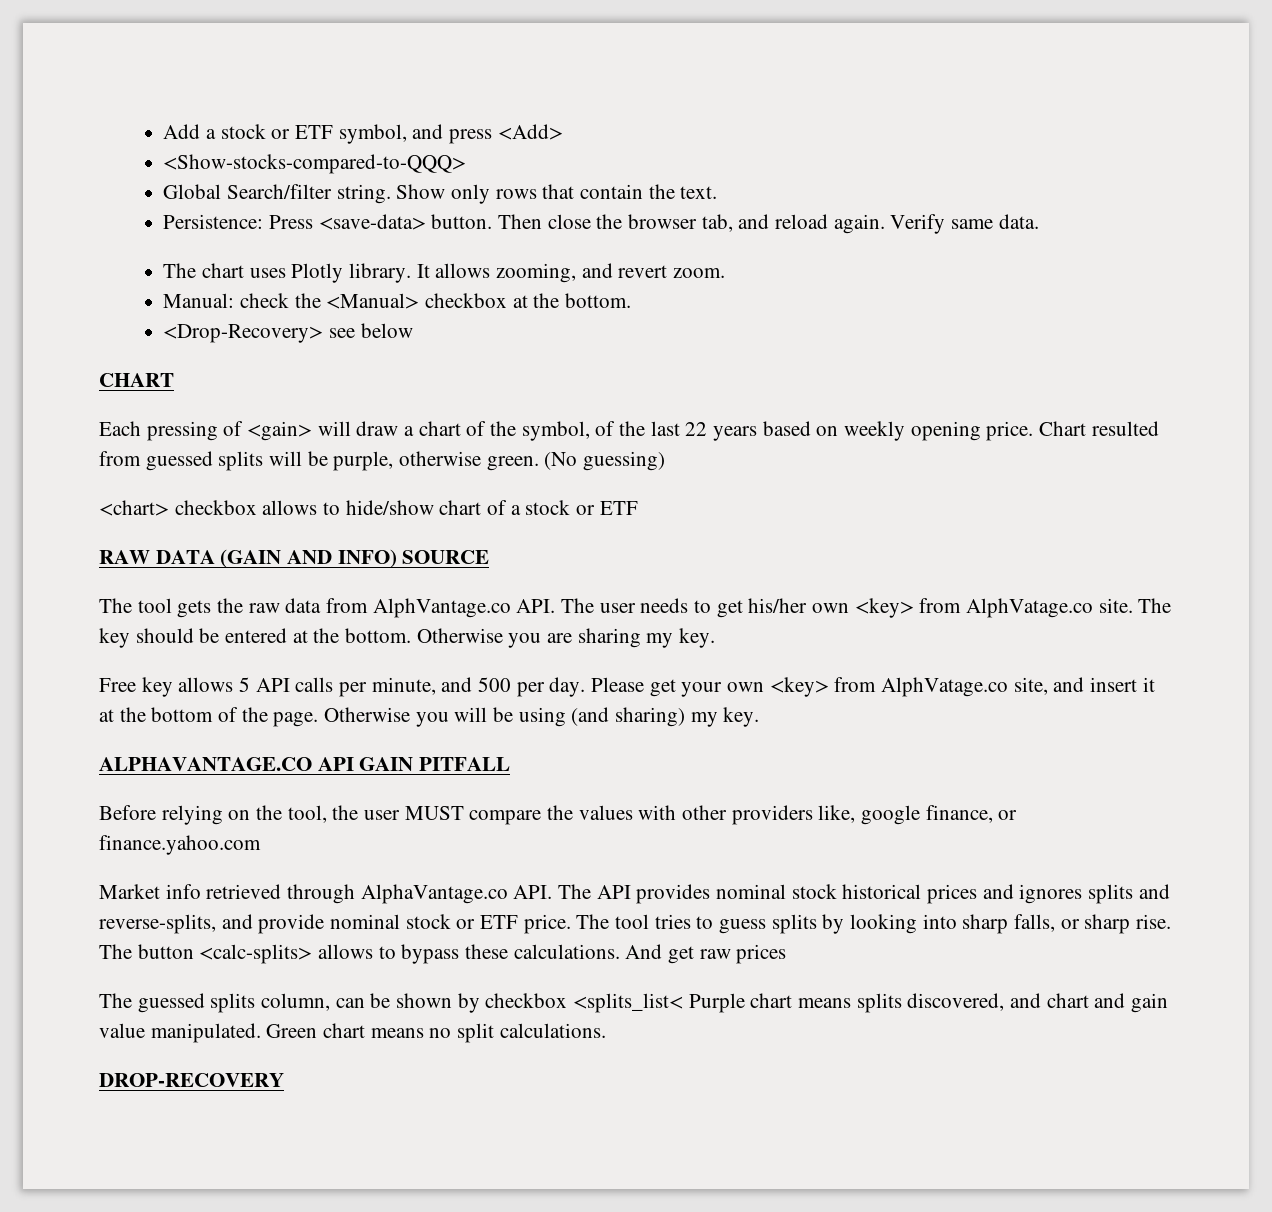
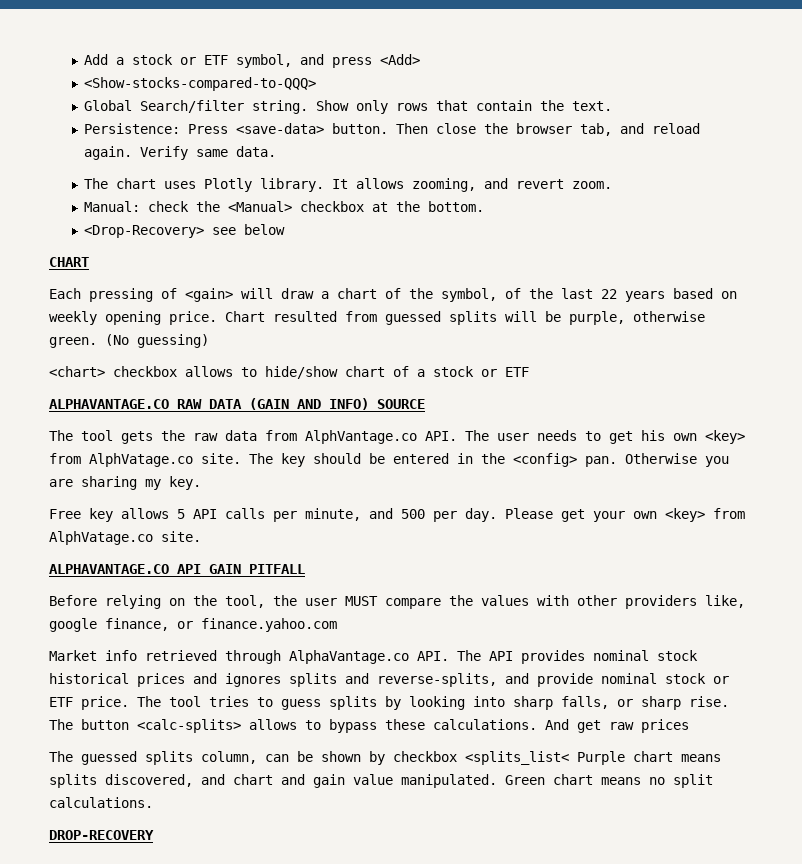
(638, 508) none -> [49,399,169,409] ALPHAVANTAGE.CO
[748,598,808,613] his/her -> [641,430,665,441] his
[292,628,412,643] at the bottom. -> [457,453,617,467] in the <config> pan.
[1013,677,1155,695] [99,707,760,727] site, and insert it at the bottom of the page. Otherwise you will be using (and sharing) my key. -> [161,531,201,542] site.

